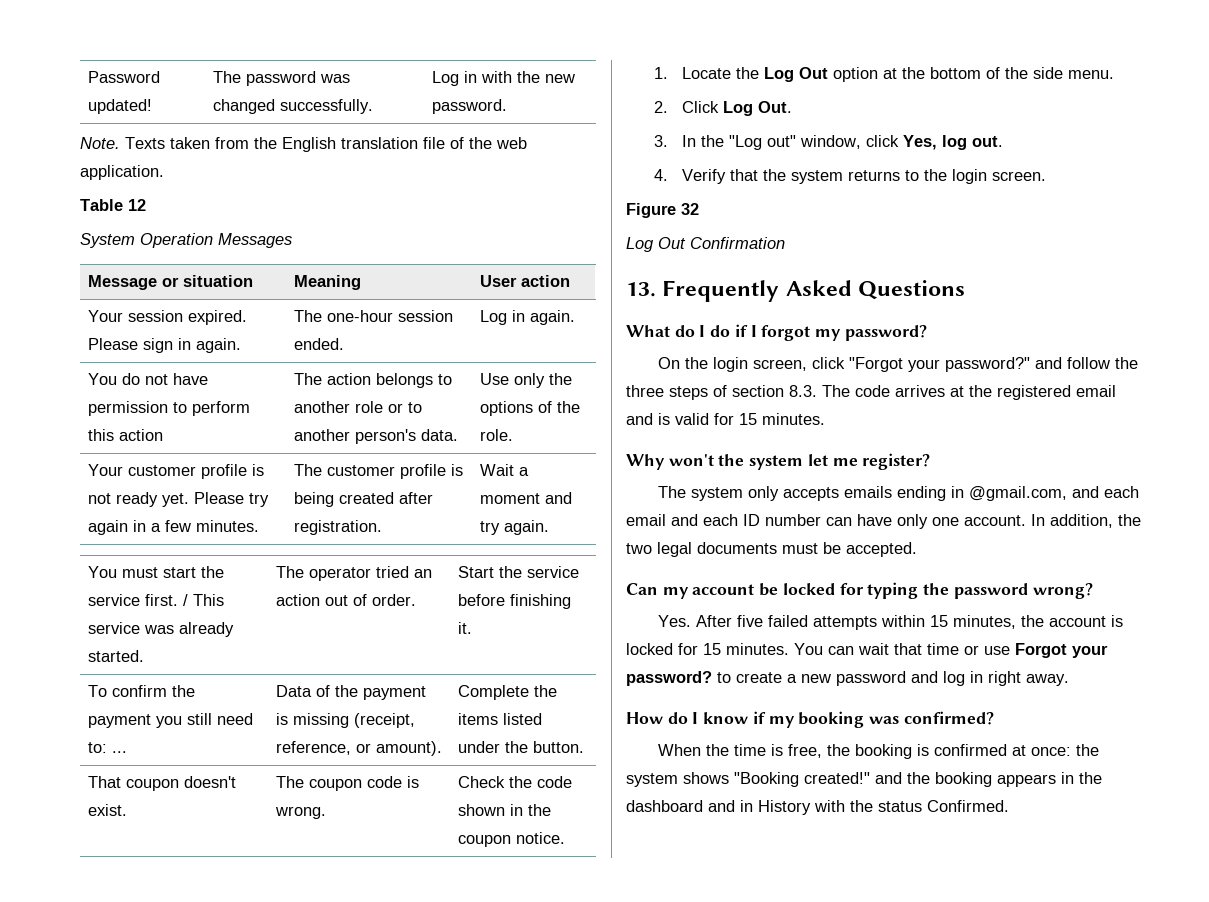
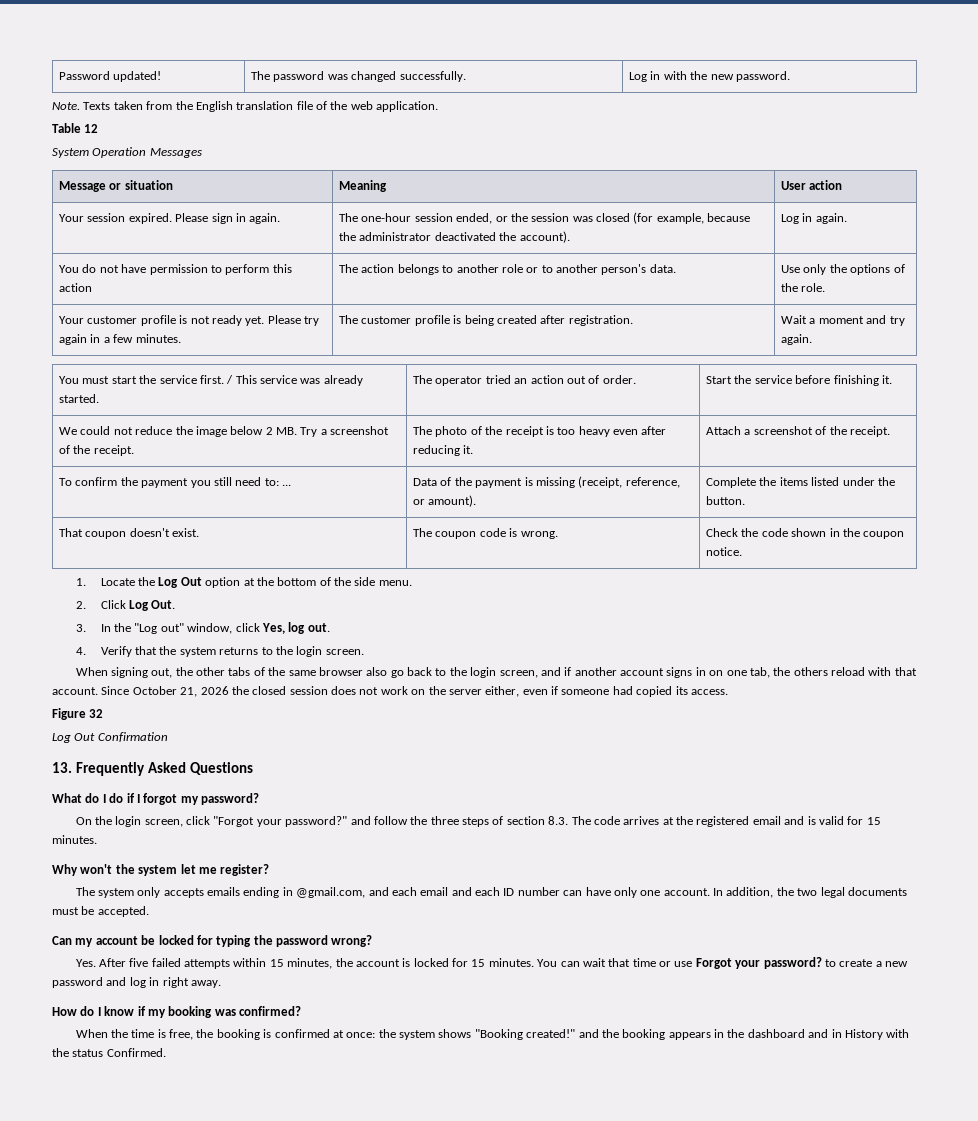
[294,338,345,350] ended. -> [456,212,751,224] [339,231,570,243] ended, or the session was closed (for example, because the administrator deactivated the account).
(473, 628) none -> [59,426,390,437] [59,445,134,456] [413,426,667,437] [413,445,474,456] [706,426,890,437] // We could not reduce the image below 2 MB. Try a screenshot of the receipt. | The photo of the receipt is too heavy even after reducing it. | Attach a screenshot of the receipt.
(1047, 176) none -> [75,667,917,678] [52,686,728,697] // When signing out, the other tabs of the same browser also go back to the login screen, and if another account signs in on one tab, the others reload with that account. Since October 21, 2026 the closed session does not work on the server either, even if someone had copied its access.

